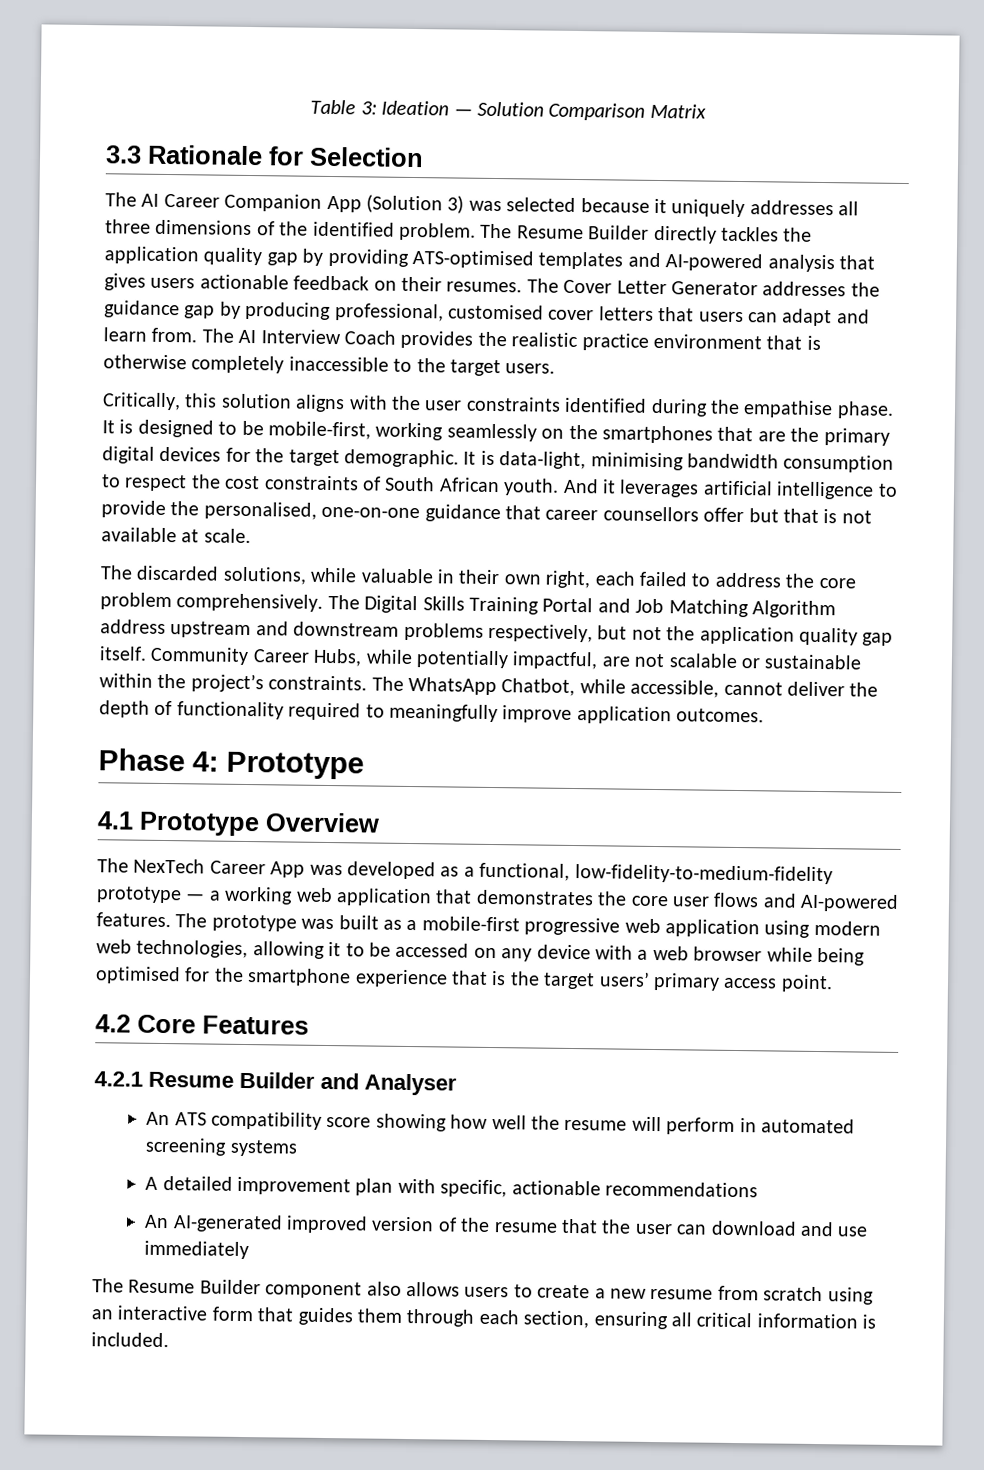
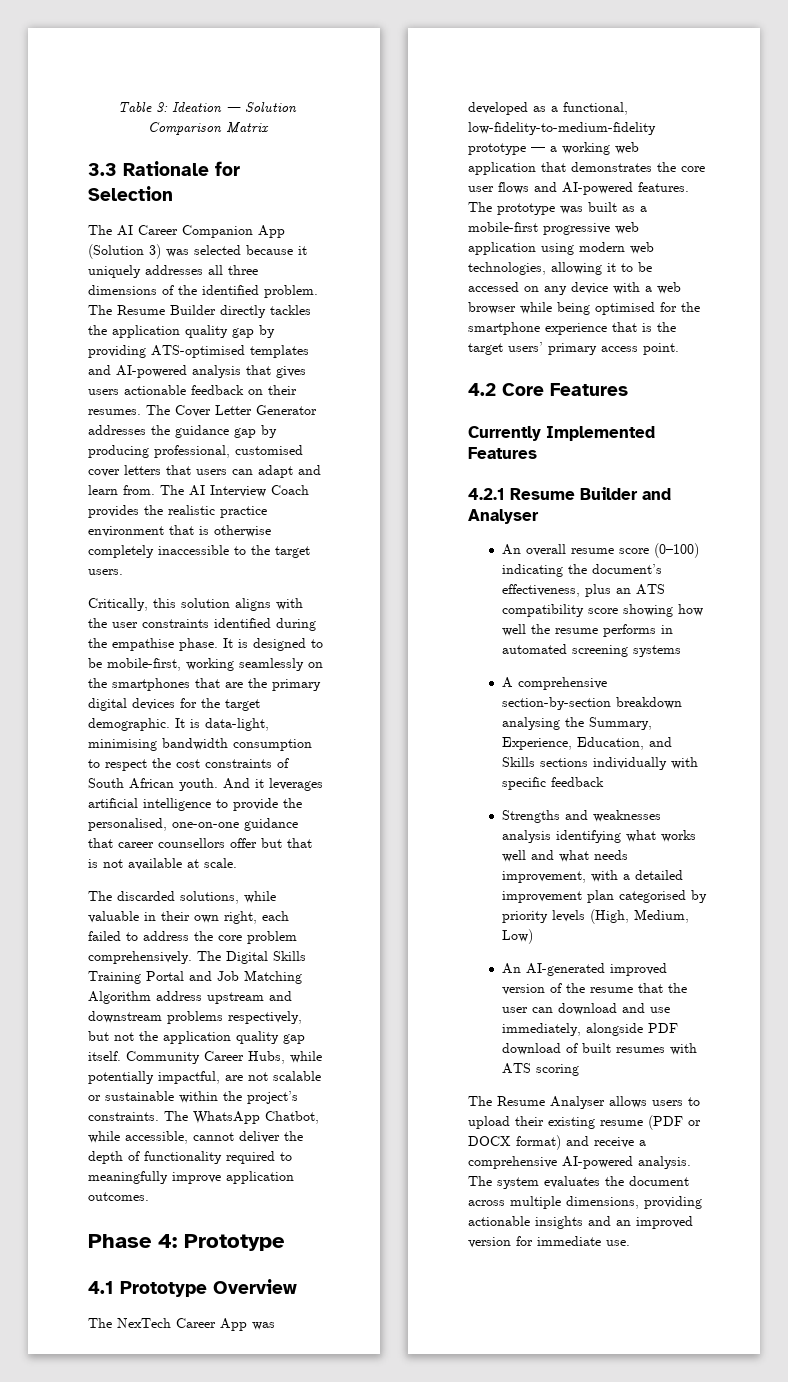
(309, 1025) none -> [468,426,655,441] [468,447,537,459] // Currently Implemented Features
(171, 1118) none -> [525,543,699,558] [501,564,662,577] [501,584,631,597] overall resume score (0–100) indicating the document’s effectiveness, plus an
[631,1116,736,1136] will perform -> [602,624,656,637] performs
[162,1176,759,1198] detailed improvement plan with specific, actionable recommendations -> [517,677,607,690] [501,697,682,710] [501,717,652,730] [501,737,672,750] [501,757,698,770] [501,777,604,790] [501,810,661,823] [501,830,696,843] [501,850,628,862] [501,870,683,883] [501,890,707,903] [501,909,689,924] [501,929,533,944] comprehensive section-by-section breakdown analysing the Summary, Experience, Education, and Skills sections individually with specific feedback // Strengths and weaknesses analysis identifying what works well and what needs improvement, with a detailed improvement plan categorised by priority levels (High, Medium, Low)
[144,1240,250,1260] [92,1278,874,1305] [91,1305,877,1330] [91,1332,169,1348] immediately // The Resume Builder component also allows users to create a new resume from scratch using an interactive form that guides them through each section, ensuring all critical information is included. -> [501,1023,678,1036] [501,1043,697,1055] [501,1063,579,1076] [468,1096,700,1109] [468,1115,701,1130] [468,1135,646,1150] [468,1156,691,1169] [468,1176,689,1189] [468,1196,702,1209] [468,1216,693,1229] [468,1236,630,1248] immediately, alongside PDF download of built resumes with ATS scoring // The Resume Analyser allows users to upload their existing resume (PDF or DOCX format) and receive a comprehensive AI-powered analysis. The system evaluates the document across multiple dimensions, providing actionable insights and an improved version for immediate use.

